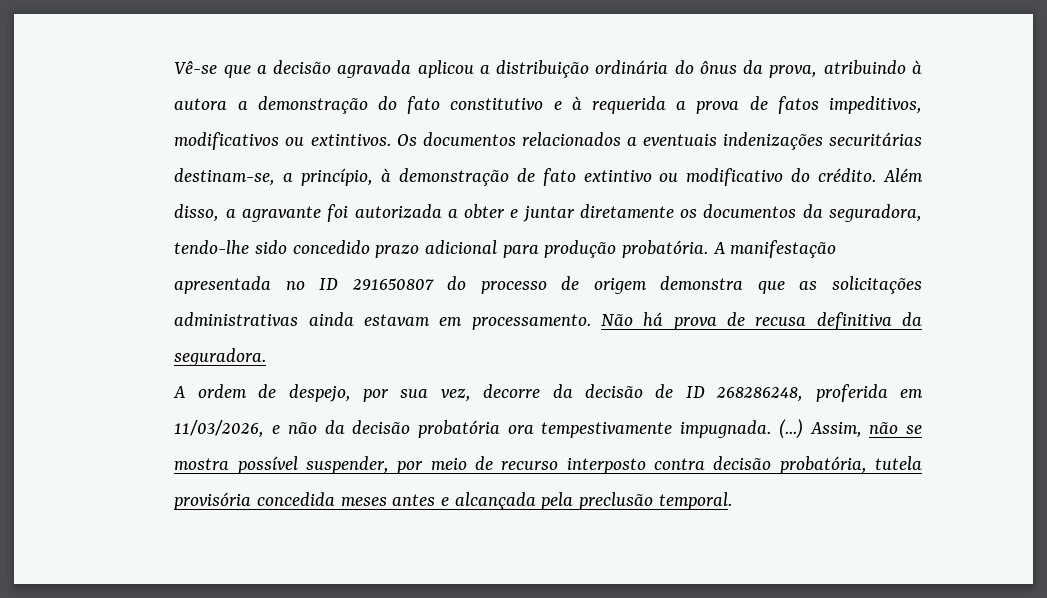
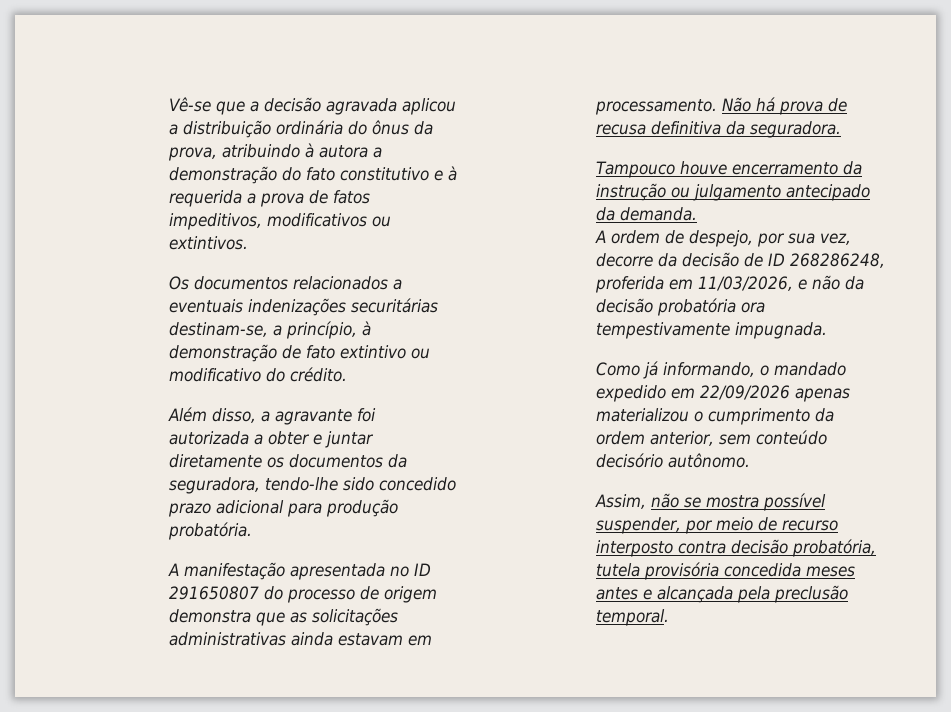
(391, 140) none -> (248, 243) //
(877, 175) none -> (347, 374) //
(709, 249) none -> (252, 531) //
(267, 357) none -> [595,161,862,178] [595,183,870,201] [595,207,697,221] // Tampouco houve encerramento da instrução ou julgamento antecipado da demanda.
[778,419,803,439] (...) -> [595,361,846,379] [595,385,850,402] [595,408,834,425] [595,430,827,446] [595,453,750,468] // Como já informando, o mandado expedido em 22/09/2026 apenas materializou o cumprimento da ordem anterior, sem conteúdo decisório autônomo. //

